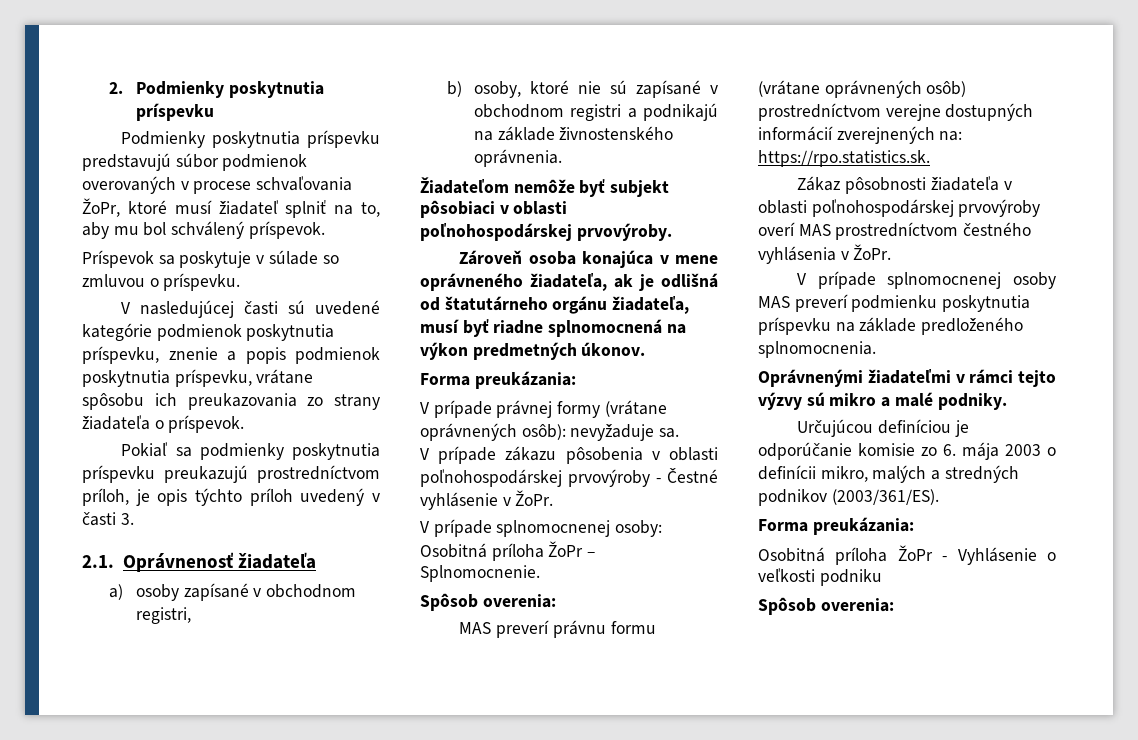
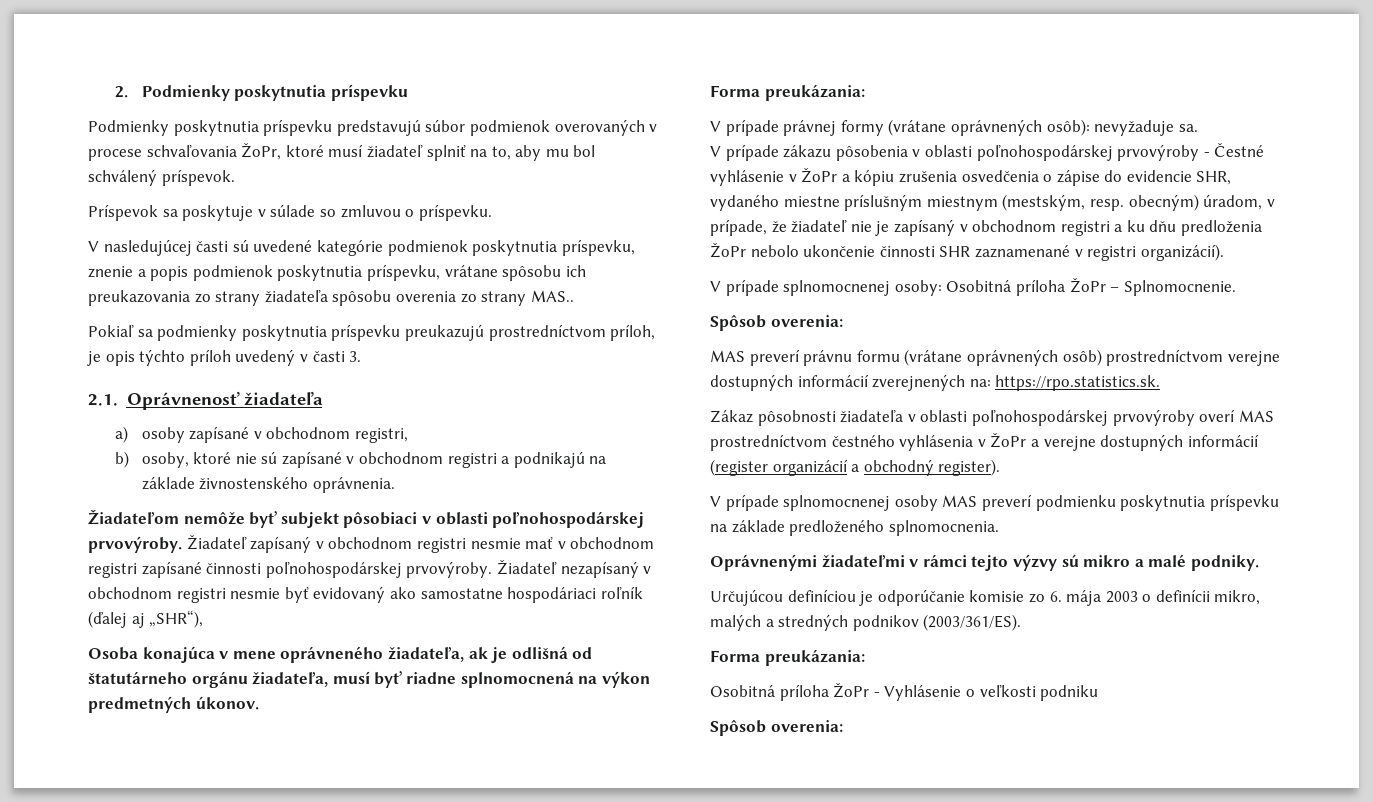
[154,415,245,433] o príspevok. -> [332,290,574,306] spôsobu overenia zo strany MAS..
[459,250,576,265] // Zároveň osoba -> [186,535,655,553] [88,560,652,578] [88,586,643,603] [88,610,204,628] [88,647,138,660] Žiadateľ zapísaný v obchodnom registri nesmie mať v obchodnom registri zapísané činnosti poľnohospodárskej prvovýroby. Žiadateľ nezapísaný v obchodnom registri nesmie byť evidovaný ako samostatne hospodáriaci roľník (ďalej aj „SHR“), // Osoba
[515,490,554,506] ŽoPr. -> [801,168,1232,186] [710,194,1275,211] [710,219,1263,236] [710,243,1224,261] ŽoPr a kópiu zrušenia osvedčenia o zápise do evidencie SHR, vydaného miestne príslušným miestnym (mestským, resp. obecným) úradom, v prípade, že žiadateľ nie je zapísaný v obchodnom registri a ku dňu predloženia ŽoPr nebolo ukončenie činnosti SHR zaznamenané v registri organizácií).
[853,244,892,260] ŽoPr. -> [990,433,1259,451] [710,459,1001,476] ŽoPr a verejne dostupných informácií (register organizácií a obchodný register).

